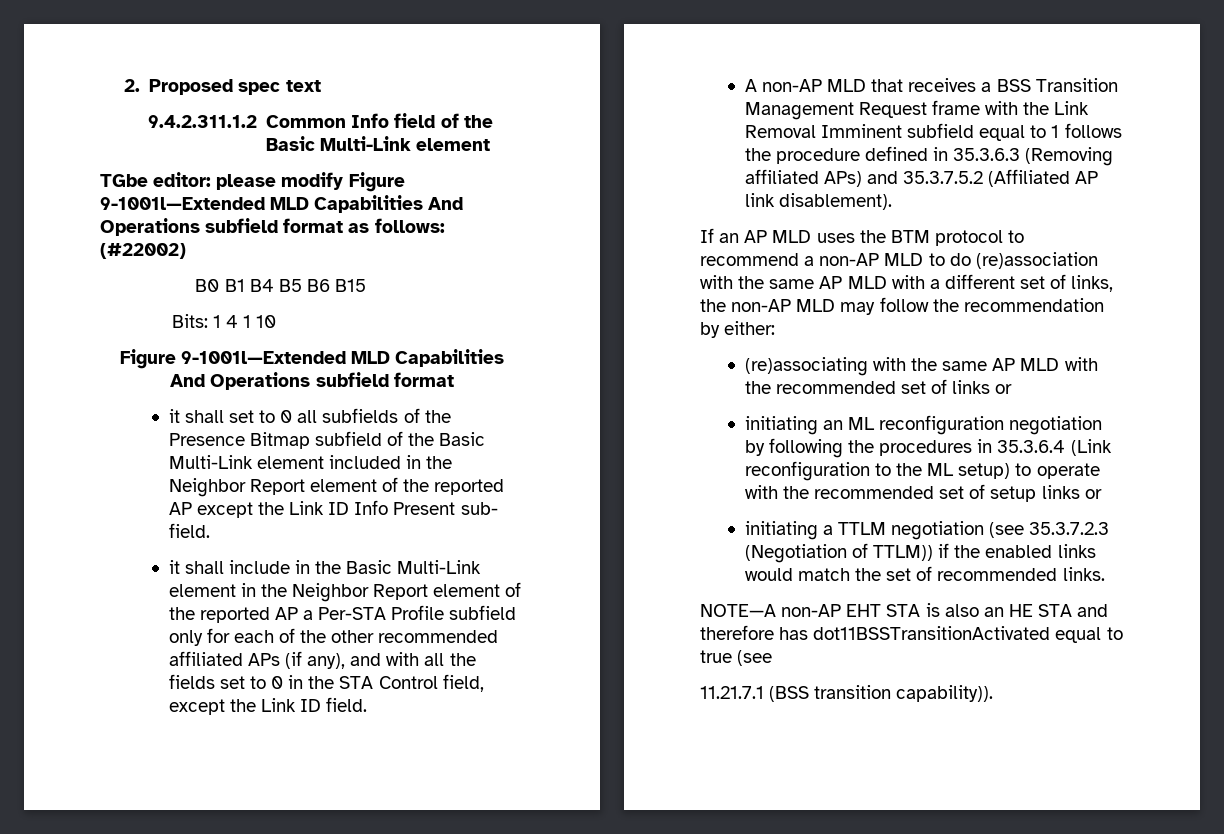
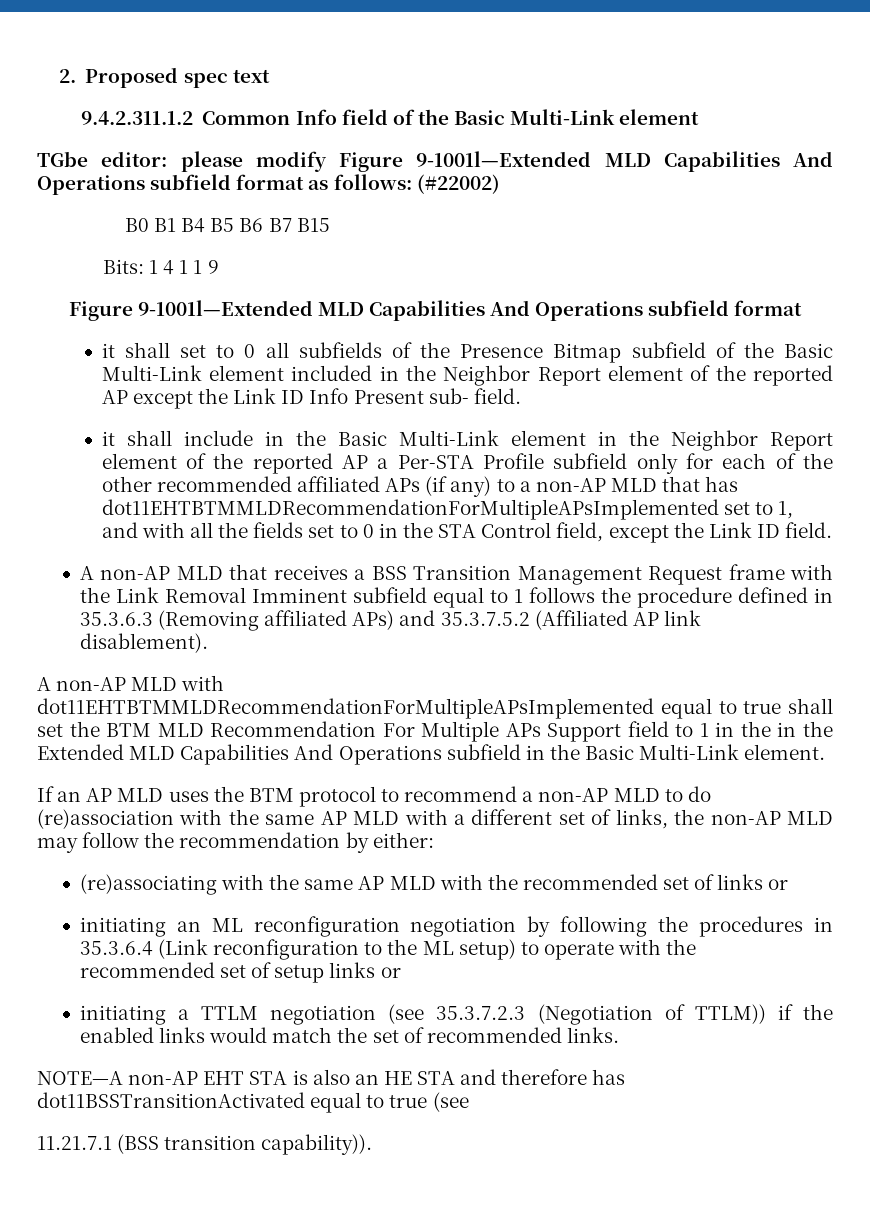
(330, 285) none -> [268,218,292,232] B7
[256,315,277,328] 10 -> [193,260,219,274] 1 9
[307,653,346,669] any), -> [450,476,739,497] [101,499,794,520] any) to a non-AP MLD that has dot11EHTBTMMLDRecommendationForMultipleAPsImplemented set to 1,
(892, 201) none -> [37,675,225,691] [37,698,833,719] [37,721,833,742] [37,744,826,765] // A non-AP MLD with dot11EHTBTMMLDRecommendationForMultipleAPsImplemented equal to true shall set the BTM MLD Recommendation For Multiple APs Support field to 1 in the in the Extended MLD Capabilities And Operations subfield in the Basic Multi-Link element.

